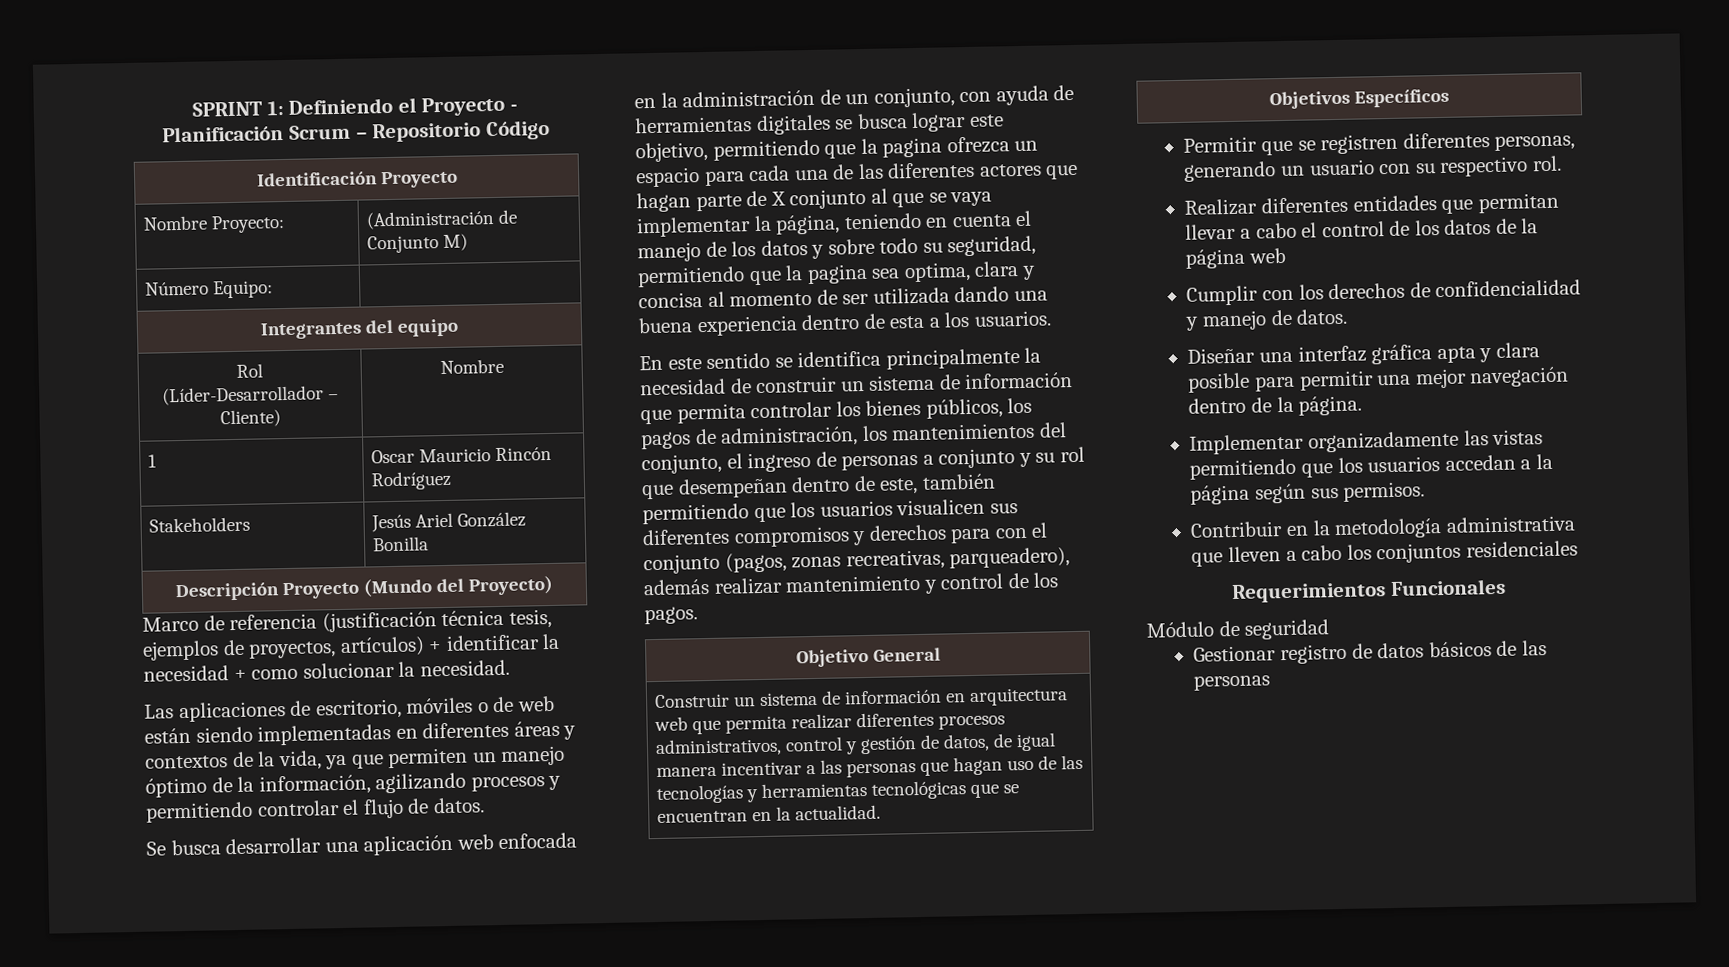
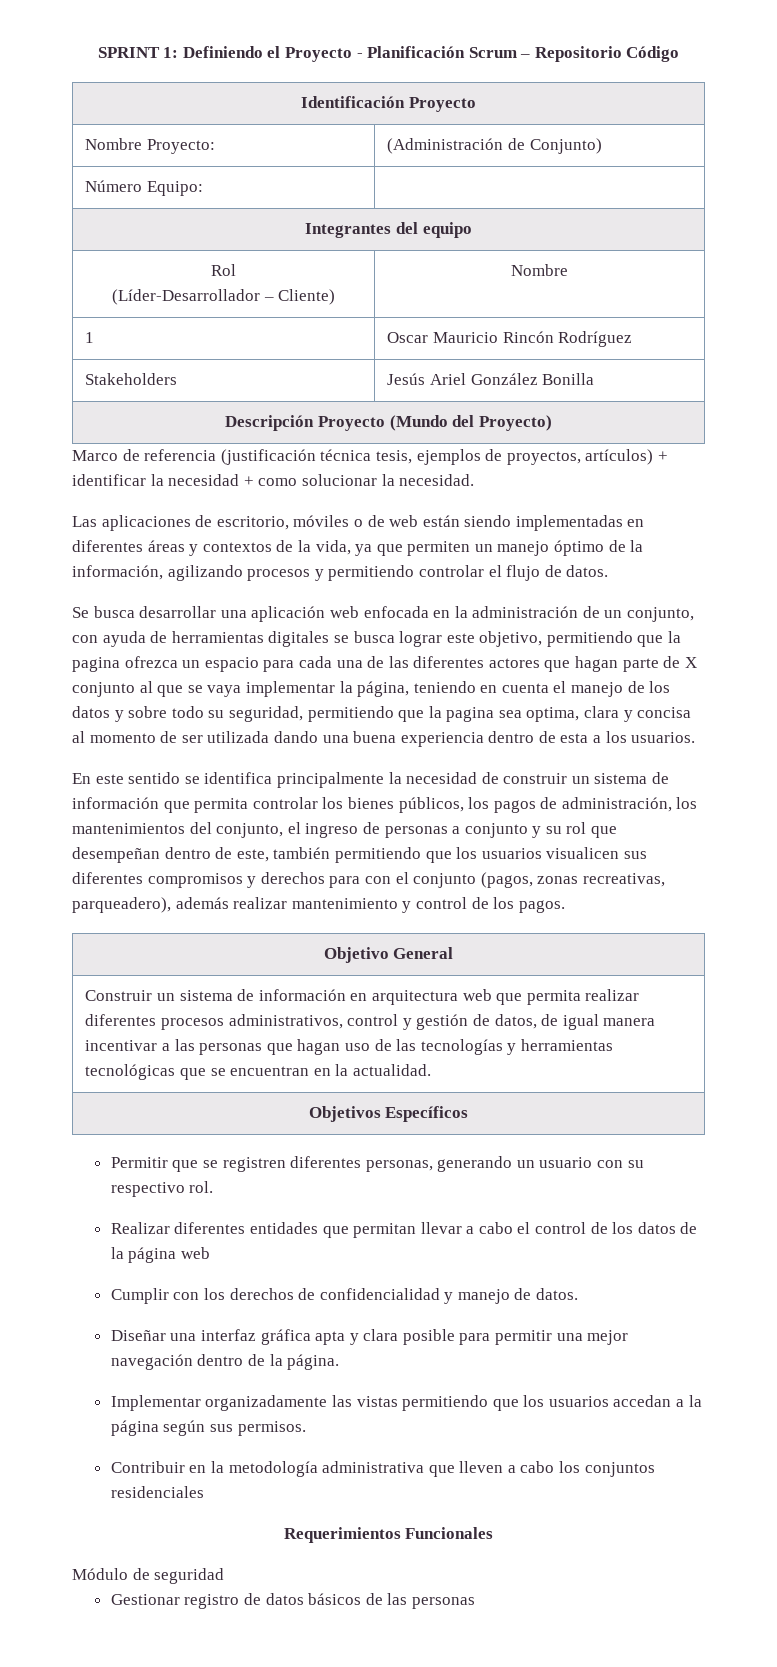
[366,233,468,254] Conjunto M) -> [529,138,602,154] Conjunto)

